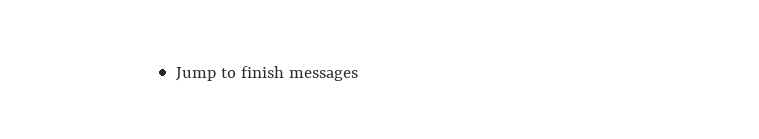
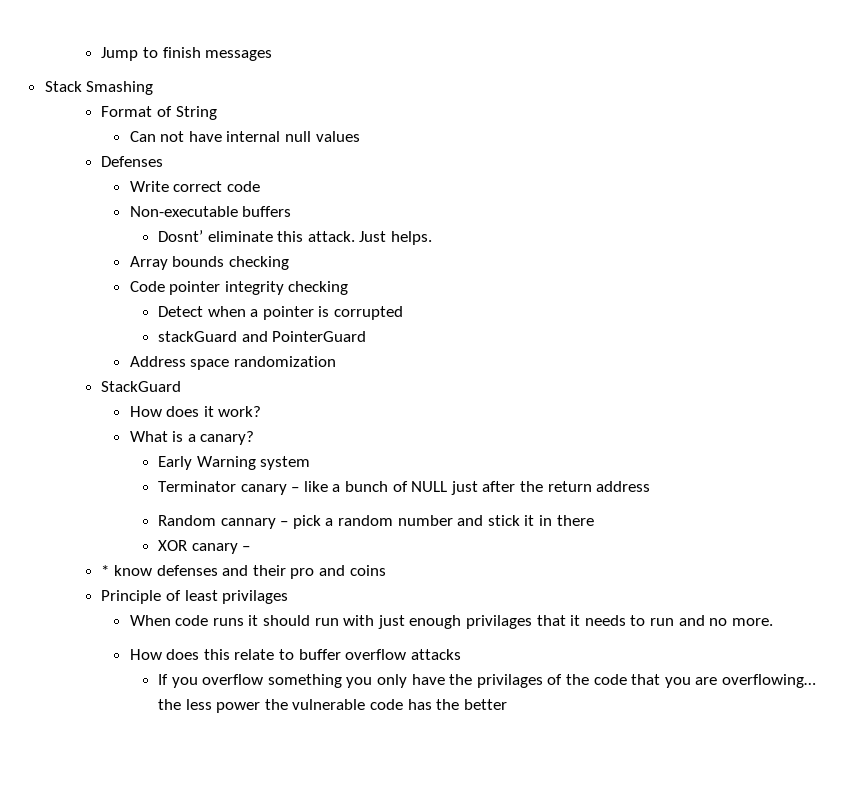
(358, 75) none -> [44,81,154,95] [101,106,217,120] [129,131,360,142] [101,156,164,167] [129,181,260,192] [129,206,292,217] [158,230,432,245] [129,256,289,270] [129,281,349,295] [158,306,403,320] [158,331,367,342] [129,356,336,370] [101,381,182,392] [129,406,262,417] [129,431,255,445] [158,456,311,470] [158,481,651,495] [158,515,594,529] [158,540,251,554] [101,565,386,579] [101,590,289,604] [129,615,773,629] [129,649,461,660] [158,674,816,688] [158,699,507,713] // Stack Smashing // Format of String // Can not have internal null values // Defenses // Write correct code // Non-executable buffers // Dosnt’ eliminate this attack. Just helps. // Array bounds checking // Code pointer integrity checking // Detect when a pointer is corrupted // stackGuard and PointerGuard // Address space randomization // StackGuard // How does it work? // What is a canary? // Early Warning system // Terminator canary – like a bunch of NULL just after the return address // Random cannary – pick a random number and stick it in there // XOR canary – // * know defenses and their pro and coins // Principle of least privilages // When code runs it should run with just enough privilages that it needs to run and no more. // How does this relate to buffer overflow attacks // If you overflow something you only have the privilages of the code that you are overflowing… the less power the vulnerable code has the better

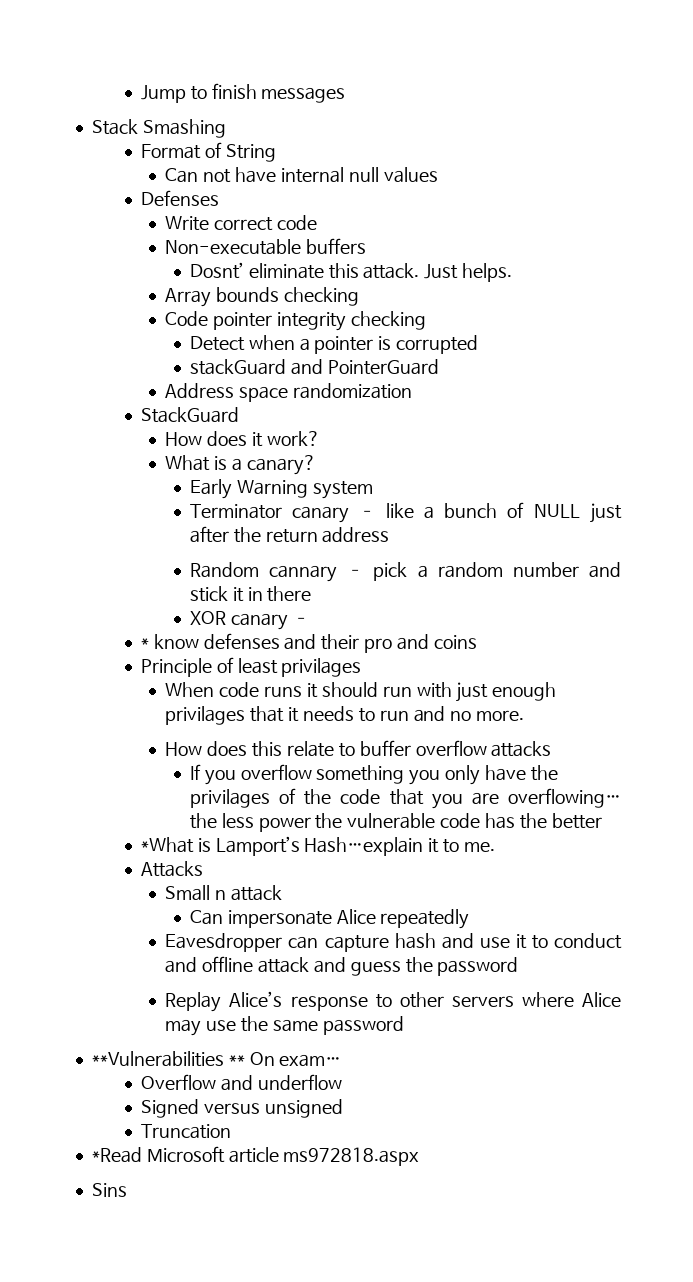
(507, 704) none -> [140,836,495,856] [140,861,203,877] [165,885,283,901] [189,909,470,929] [165,933,622,952] [165,956,519,976] [165,991,621,1012] [165,1016,404,1036] [91,1051,342,1067] [140,1074,342,1091] [140,1099,343,1118] [140,1124,231,1139] [91,1146,420,1166] [91,1183,127,1197] // *What is Lamport’s Hash…explain it to me. // Attacks // Small n attack // Can impersonate Alice repeatedly // Eavesdropper can capture hash and use it to conduct and offline attack and guess the password // Replay Alice’s response to other servers where Alice may use the same password // **Vulnerabilities ** On exam… // Overflow and underflow // Signed versus unsigned // Truncation // *Read Microsoft article ms972818.aspx // Sins

